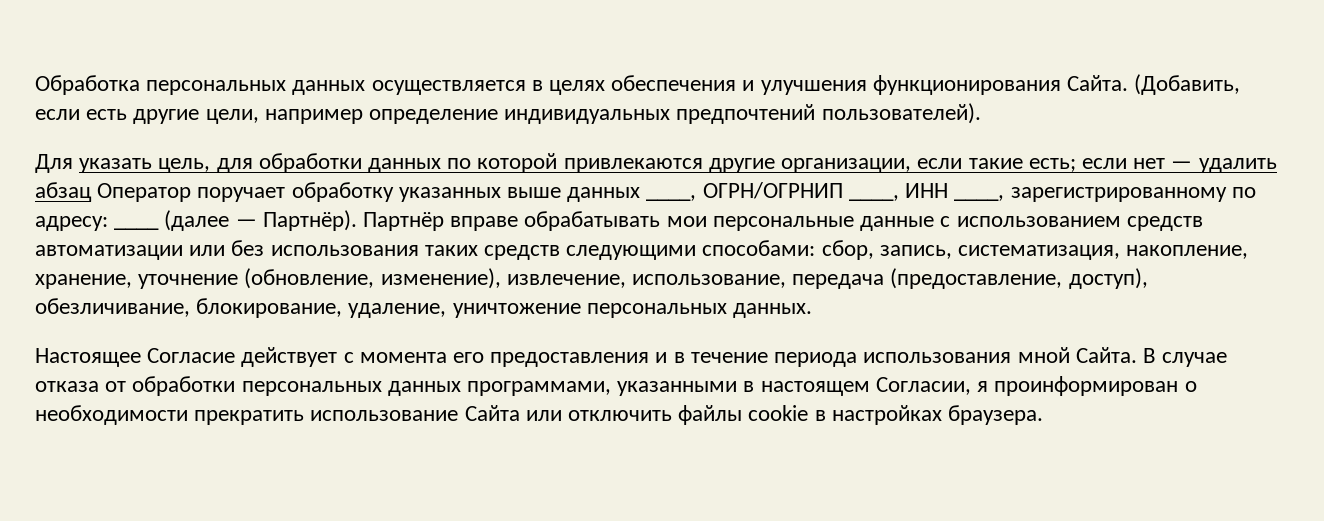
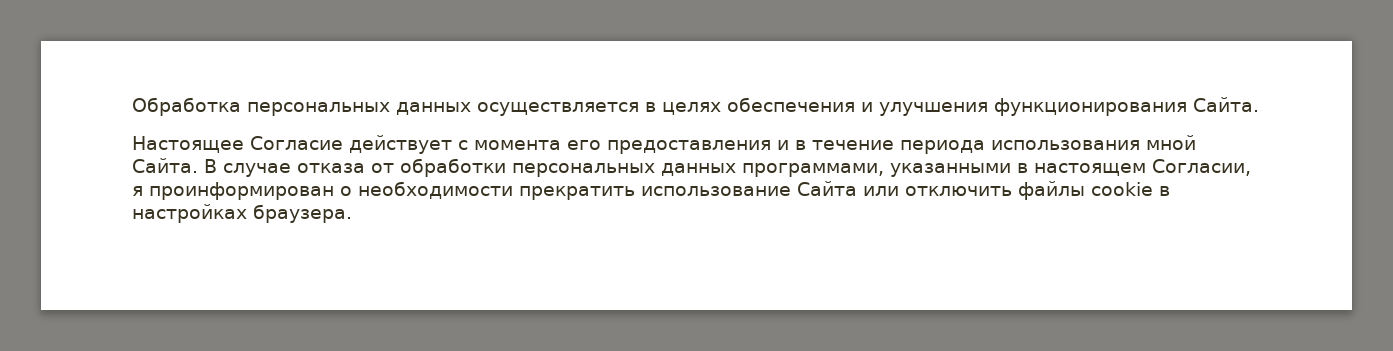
[1134,74,1241,95] [35,103,981,124] [35,153,1277,173] [35,182,1256,202] [35,210,1203,231] [35,240,1249,260] [35,268,1148,289] [35,298,813,318] (Добавить, если есть другие цели, например определение индивидуальных предпочтений пользователей). // Для указать цель, для обработки данных по которой привлекаются другие организации, если такие есть; если нет — удалить абзац Оператор поручает обработку указанных выше данных ____, ОГРН/ОГРНИП ____, ИНН ____, зарегистрированному по адресу: ____ (далее — Партнёр). Партнёр вправе обрабатывать мои персональные данные с использованием средств автоматизации или без использования таких средств следующими способами: сбор, запись, систематизация, накопление, хранение, уточнение (обновление, изменение), извлечение, использование, передача (предоставление, доступ), обезличивание, блокирование, удаление, уничтожение персональных данных. -> (1259, 104) none

